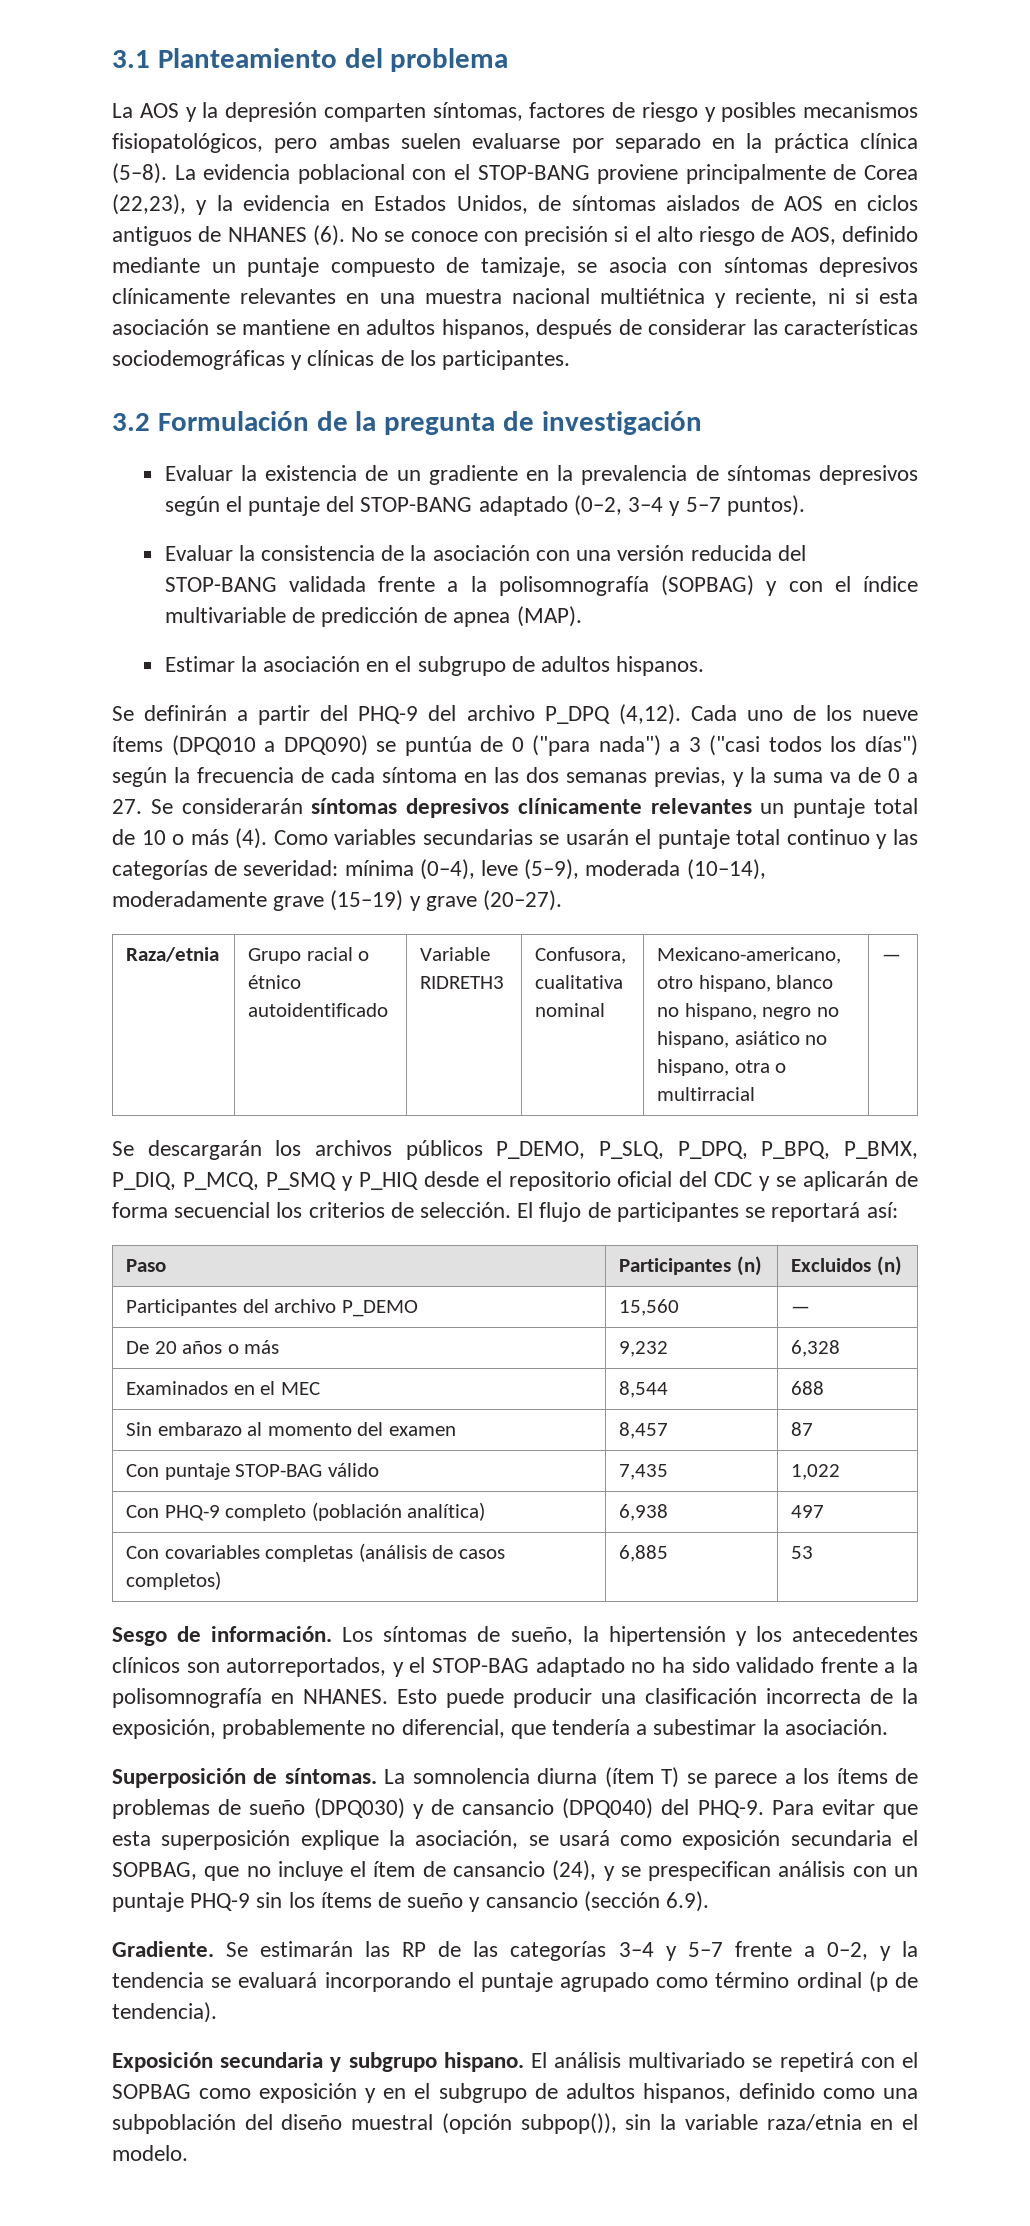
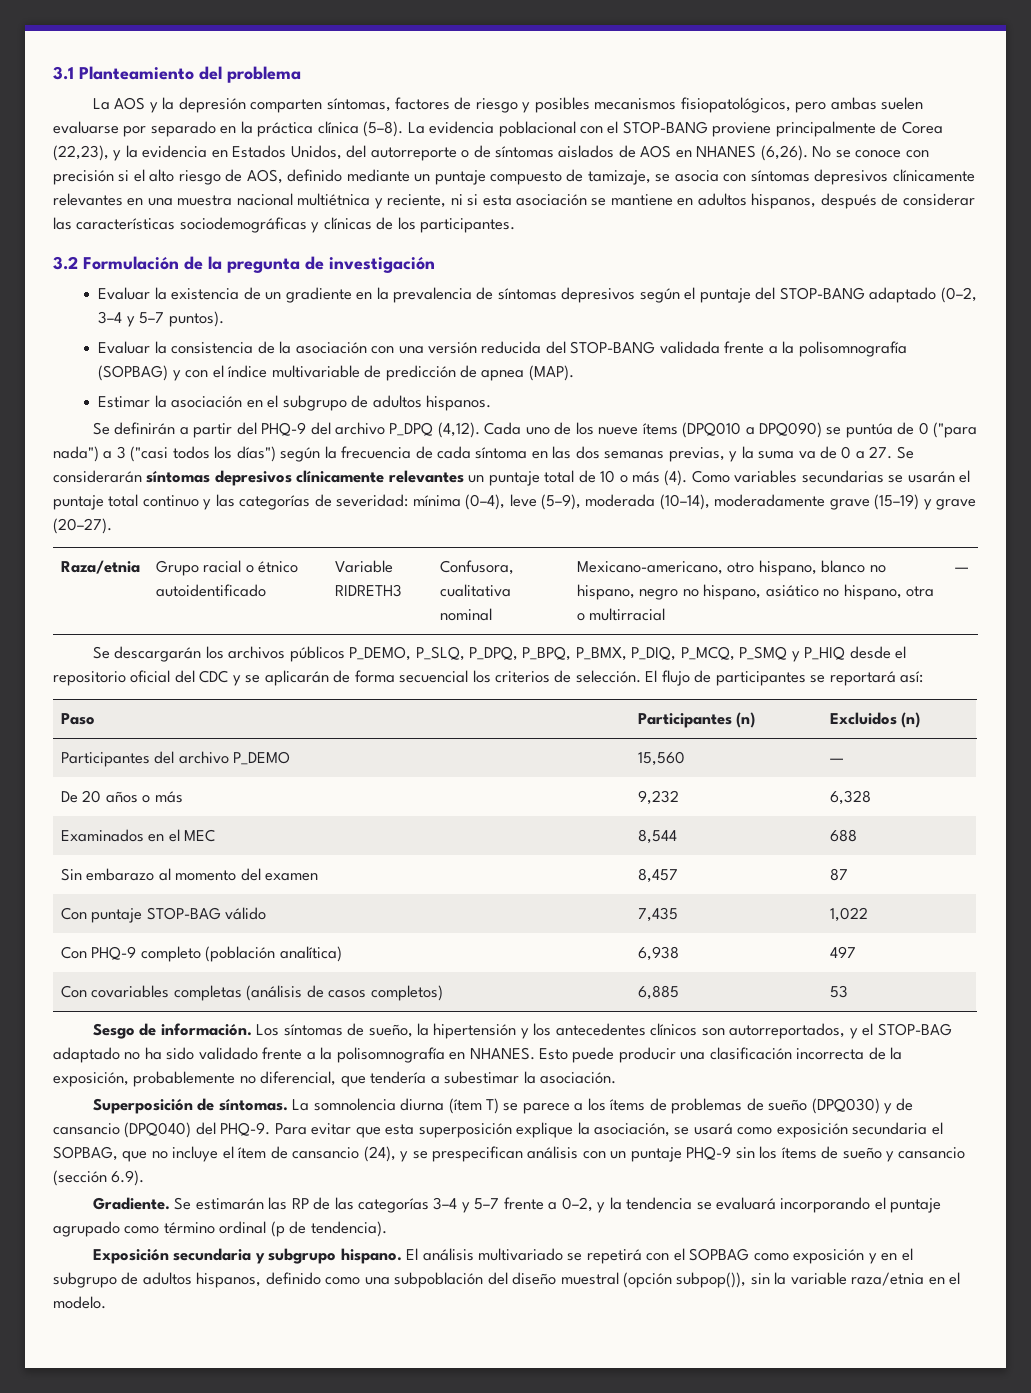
(528, 204) none -> [346,145,470,161] del autorreporte o
[866,195,918,211] [112,225,345,246] ciclos antiguos de NHANES (6). -> [696,145,808,161] NHANES (6,26).

